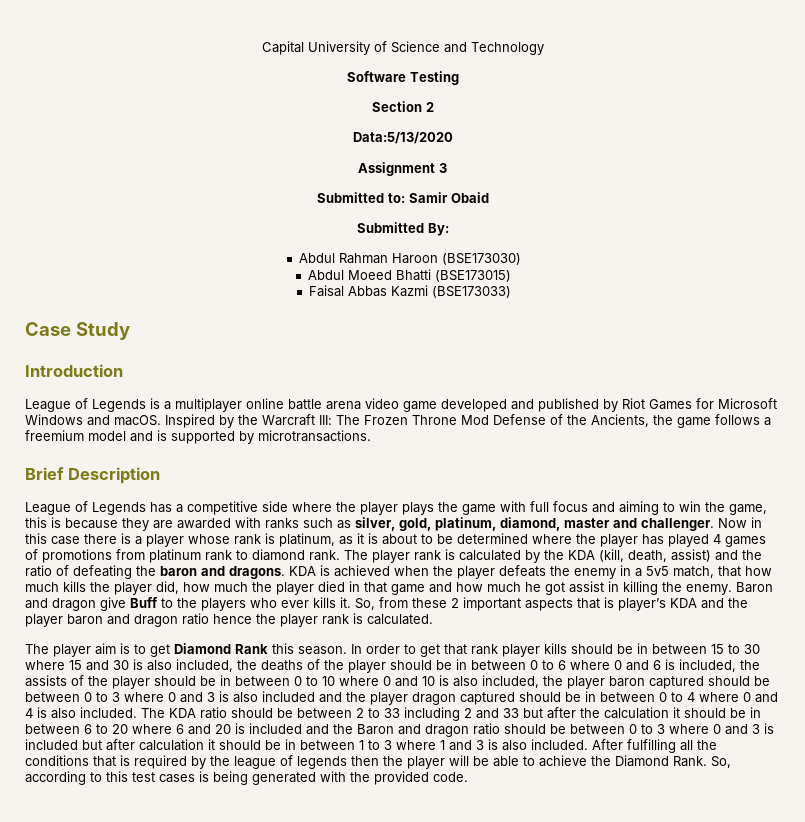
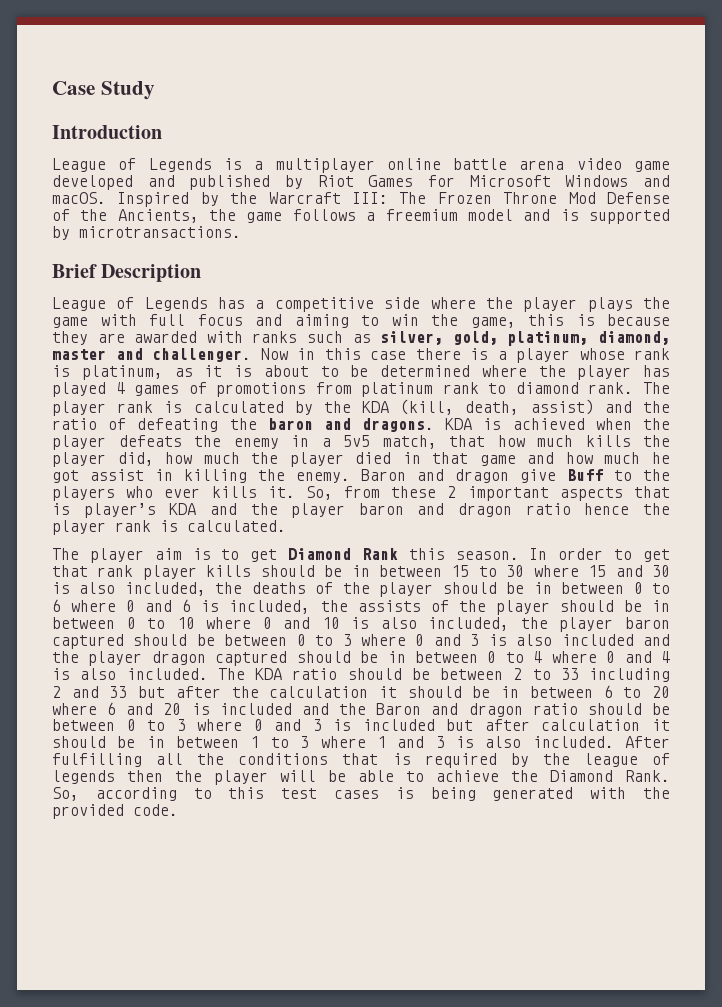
[261,41,544,55] [346,71,459,85] [371,101,434,112] [352,132,453,144] [358,162,447,176] [316,192,489,203] [356,222,449,236] [298,253,521,265] [308,269,512,282] [308,285,511,298] Capital University of Science and Technology // Software Testing // Section 2 // Data:5/13/2020 // Assignment 3 // Submitted to: Samir Obaid // Submitted By: // Abdul Rahman Haroon (BSE173030) // Abdul Moeed Bhatti (BSE173015) // Faisal Abbas Kazmi (BSE173033) // -> (52, 88) none

